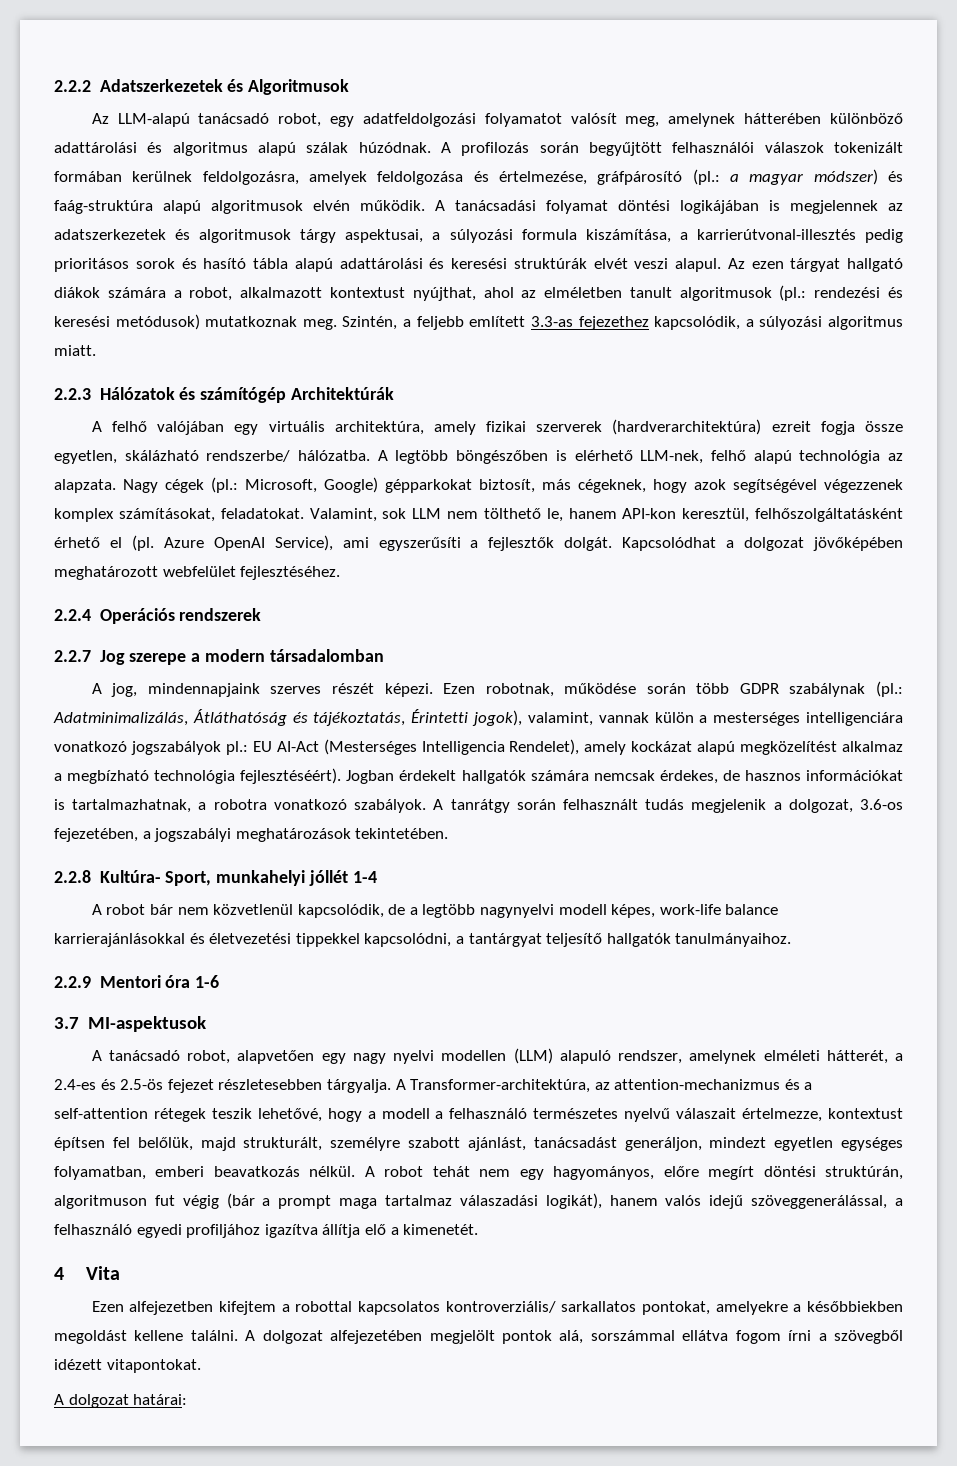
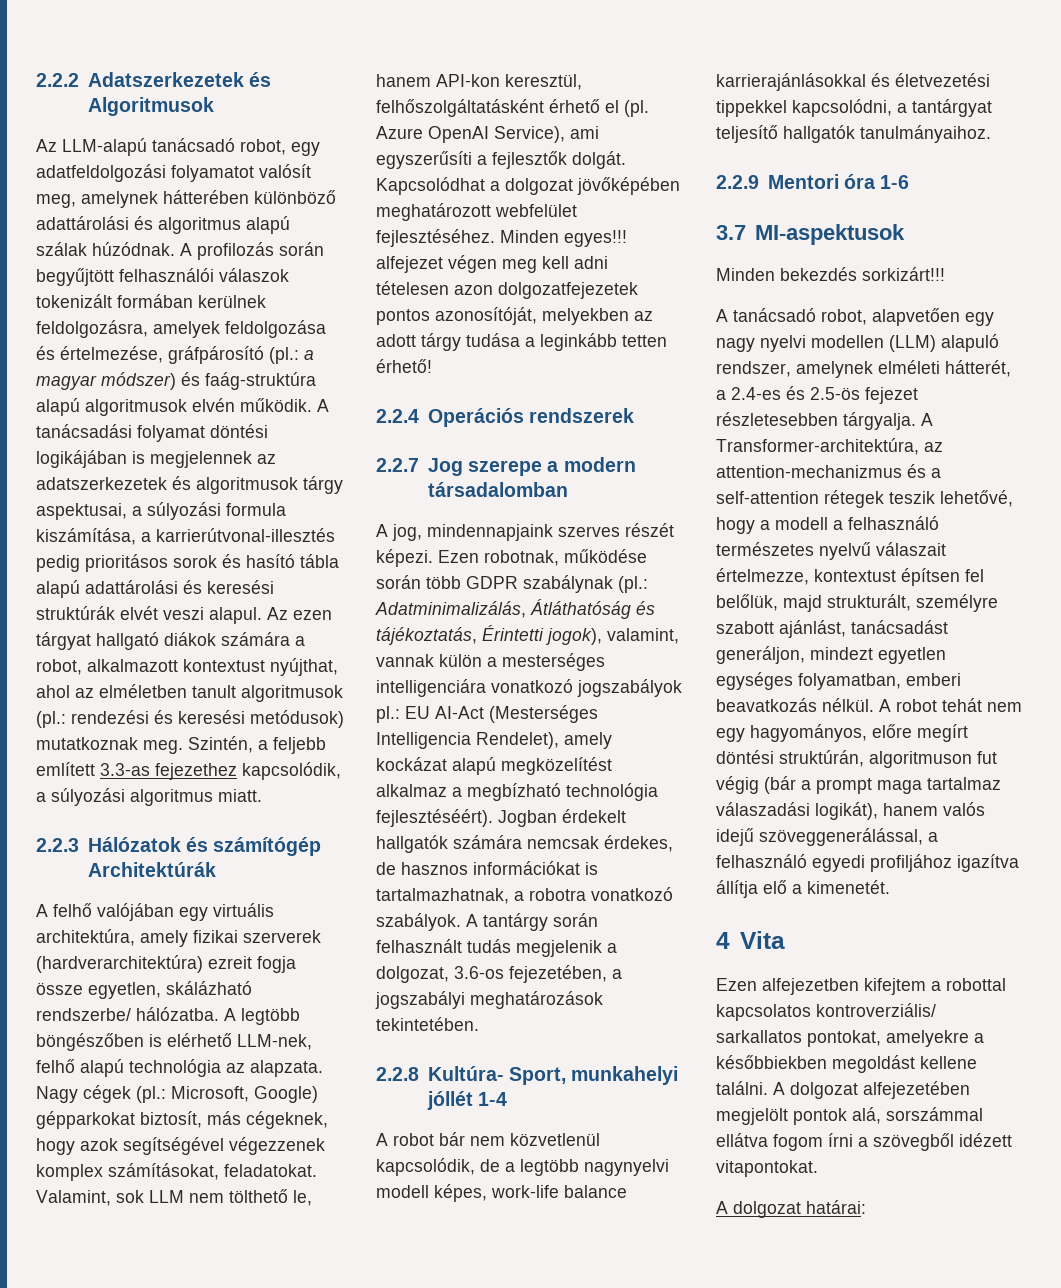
(341, 573) none -> [500,230,627,247] [376,255,608,273] [376,281,638,299] [376,307,653,325] [376,333,667,351] [376,359,432,373] Minden egyes!!! alfejezet végen meg kell adni tételesen azon dolgozatfejezetek pontos azonosítóját, melyekben az adott tárgy tudása a leginkább tetten érhető!
[450,799,510,813] tanrátgy -> [483,913,548,931] tantárgy
(206, 1024) none -> [716,267,945,281] // Minden bekezdés sorkizárt!!!

